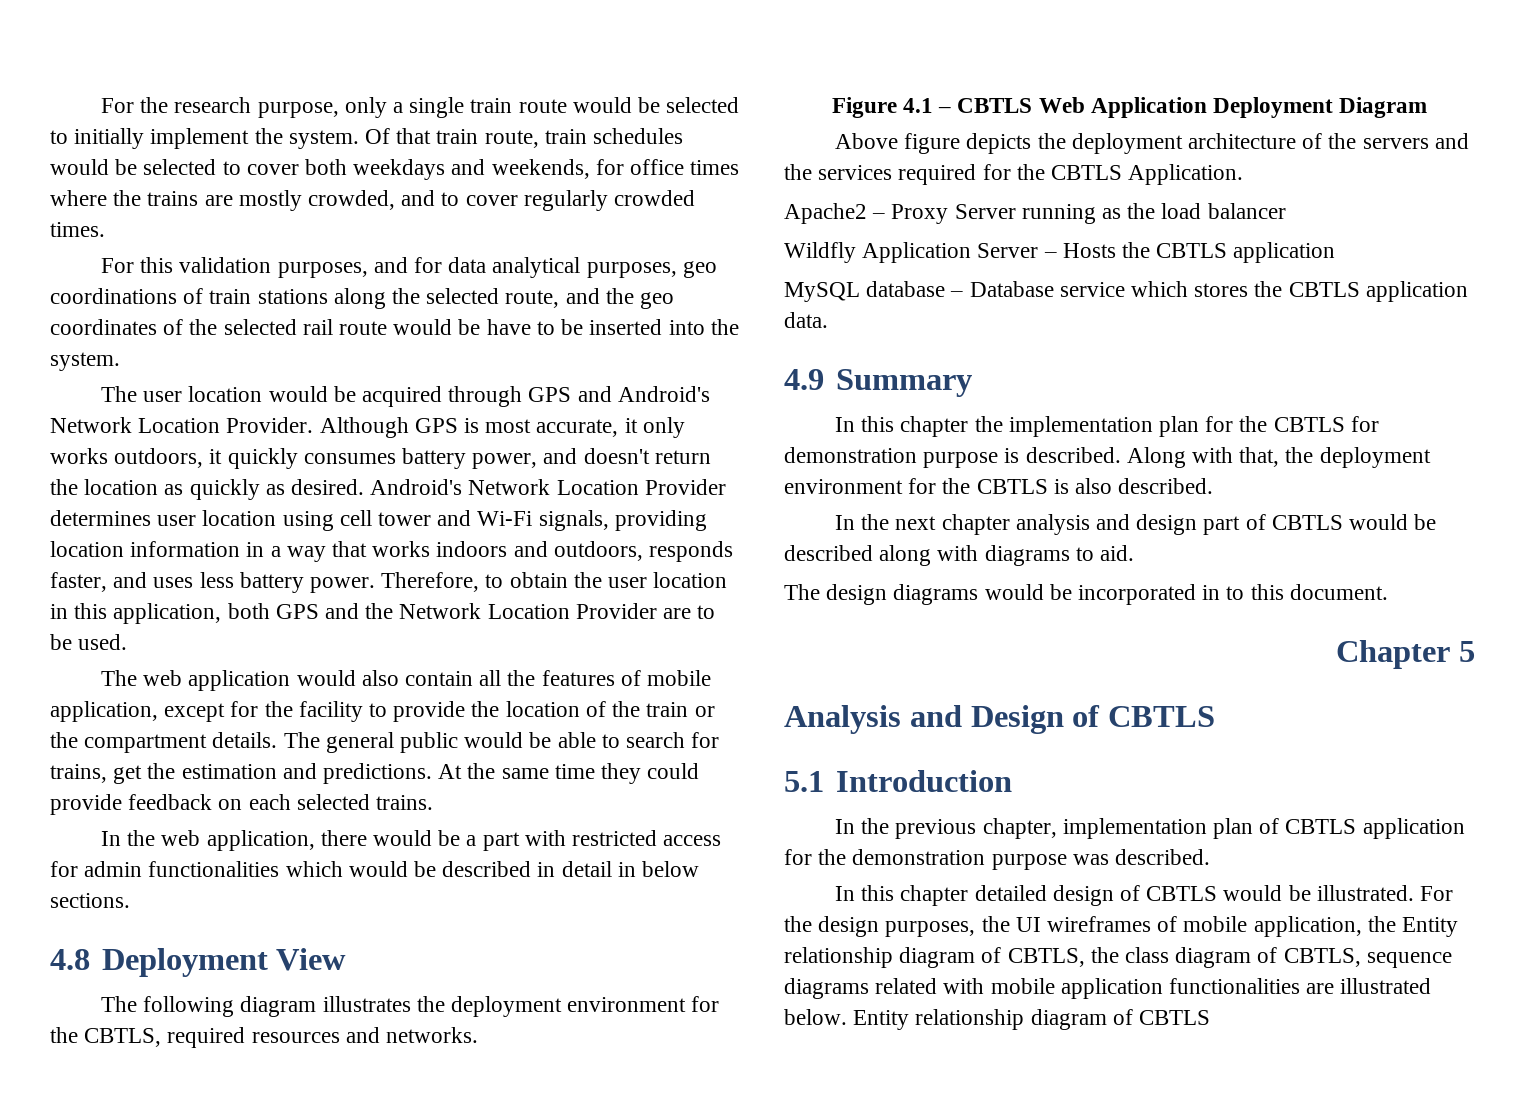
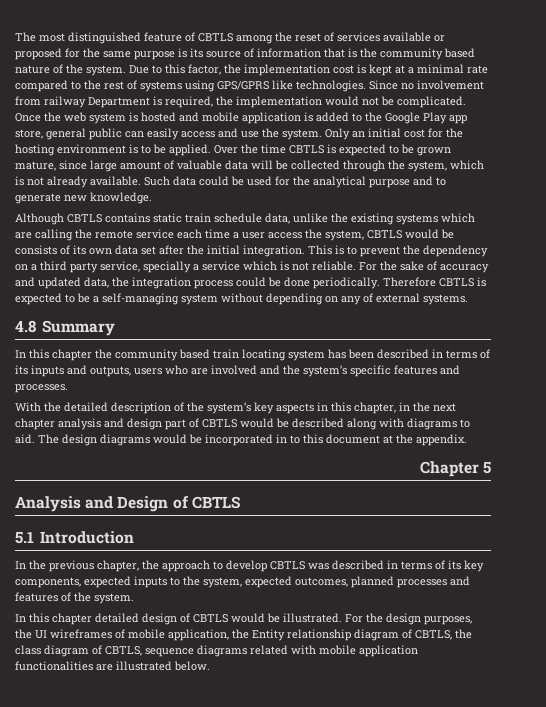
[100,97,740,118] [50,128,684,149] [50,159,740,180] [50,190,696,211] [50,222,105,237] [100,257,717,278] [50,288,675,309] [50,319,739,335] [50,352,120,371] [100,386,710,407] [50,417,685,438] [50,448,711,469] [50,479,726,500] [50,510,707,531] [50,541,734,562] [50,572,728,593] [50,603,716,624] [50,634,128,650] [100,670,712,691] [50,701,715,722] [50,732,720,753] [50,763,700,784] [50,794,434,815] [100,830,722,851] [50,861,700,877] [50,893,130,908] [50,948,347,977] [100,996,720,1017] [50,1027,479,1048] [831,97,1428,118] [834,133,1469,154] [784,164,1244,185] [784,203,1286,224] [784,242,1336,263] [784,281,1468,302] [784,312,828,328] [784,369,824,390] For the research purpose, only a single train route would be selected to initially implement the system. Of that train route, train schedules would be selected to cover both weekdays and weekends, for office times where the trains are mostly crowded, and to cover regularly crowded times. // For this validation purposes, and for data analytical purposes, geo coordinations of train stations along the selected route, and the geo coordinates of the selected rail route would be have to be inserted into the system. // The user location would be acquired through GPS and Android's Network Location Provider. Although GPS is most accurate, it only works outdoors, it quickly consumes battery power, and doesn't return the location as quickly as desired. Android's Network Location Provider determines user location using cell tower and Wi-Fi signals, providing location information in a way that works indoors and outdoors, responds faster, and uses less battery power. Therefore, to obtain the user location in this application, both GPS and the Network Location Provider are to be used. // The web application would also contain all the features of mobile application, except for the facility to provide the location of the train or the compartment details. The general public would be able to search for trains, get the estimation and predictions. At the same time they could provide feedback on each selected trains. // In the web application, there would be a part with restricted access for admin functionalities which would be described in detail in below sections. // 4.8 Deployment View // The following diagram illustrates the deployment environment for the CBTLS, required resources and networks. // Figure 4.1 – CBTLS Web Application Deployment Diagram // Above figure depicts the deployment architecture of the servers and the services required for the CBTLS Application. // Apache2 – Proxy Server running as the load balancer // Wildfly Application Server – Hosts the CBTLS application // MySQL database – Database service which stores the CBTLS application data. // 4.9 -> [15,32,445,44] [15,48,475,60] [15,64,488,76] [15,80,484,92] [15,96,466,108] [15,112,467,124] [15,128,463,140] [15,144,451,156] [15,160,484,172] [15,176,446,188] [15,192,152,204] [15,213,475,225] [15,229,454,241] [15,245,488,257] [15,261,489,273] [15,277,486,289] [15,293,468,305] [15,320,36,333] The most distinguished feature of CBTLS among the reset of services available or proposed for the same purpose is its source of information that is the community based nature of the system. Due to this factor, the implementation cost is kept at a minimal rate compared to the rest of systems using GPS/GPRS like technologies. Since no involvement from railway Department is required, the implementation would not be complicated. Once the web system is hosted and mobile application is added to the Google Play app store, general public can easily access and use the system. Only an initial cost for the hosting environment is to be applied. Over the time CBTLS is expected to be grown mature, since large amount of valuable data will be collected through the system, which is not already available. Such data could be used for the analytical purpose and to generate new knowledge. // Although CBTLS contains static train schedule data, unlike the existing systems which are calling the remote service each time a user access the system, CBTLS would be consists of its own data set after the initial integration. This is to prevent the dependency on a third party service, specially a service which is not reliable. For the sake of accuracy and updated data, the integration process could be done periodically. Therefore CBTLS is expected to be a self-managing system without depending on any of external systems. // 4.8
[1008,416,1379,437] [784,447,1431,468] [784,478,1214,494] [834,515,855,530] implementation plan for the CBTLS for demonstration purpose is described. Along with that, the deployment environment for the CBTLS is also described. // In -> [115,349,490,361] [15,365,460,377] [15,384,68,393] [15,402,410,414] community based train locating system has been described in terms of its inputs and outputs, users who are involved and the system’s specific features and processes. // With the detailed description of the system’s key aspects in this chapter, in
(1135, 553) // -> (35, 439) none
[1289,584,1388,600] document. -> [326,434,467,446] document at the appendix.
[1062,818,1465,839] [784,849,1211,870] implementation plan of CBTLS application for the demonstration purpose was described. -> [142,560,484,572] [15,576,470,588] [15,592,134,604] the approach to develop CBTLS was described in terms of its key components, expected inputs to the system, expected outcomes, planned processes and features of the system.
[853,1009,1211,1030] Entity relationship diagram of CBTLS -> (210, 666) none

